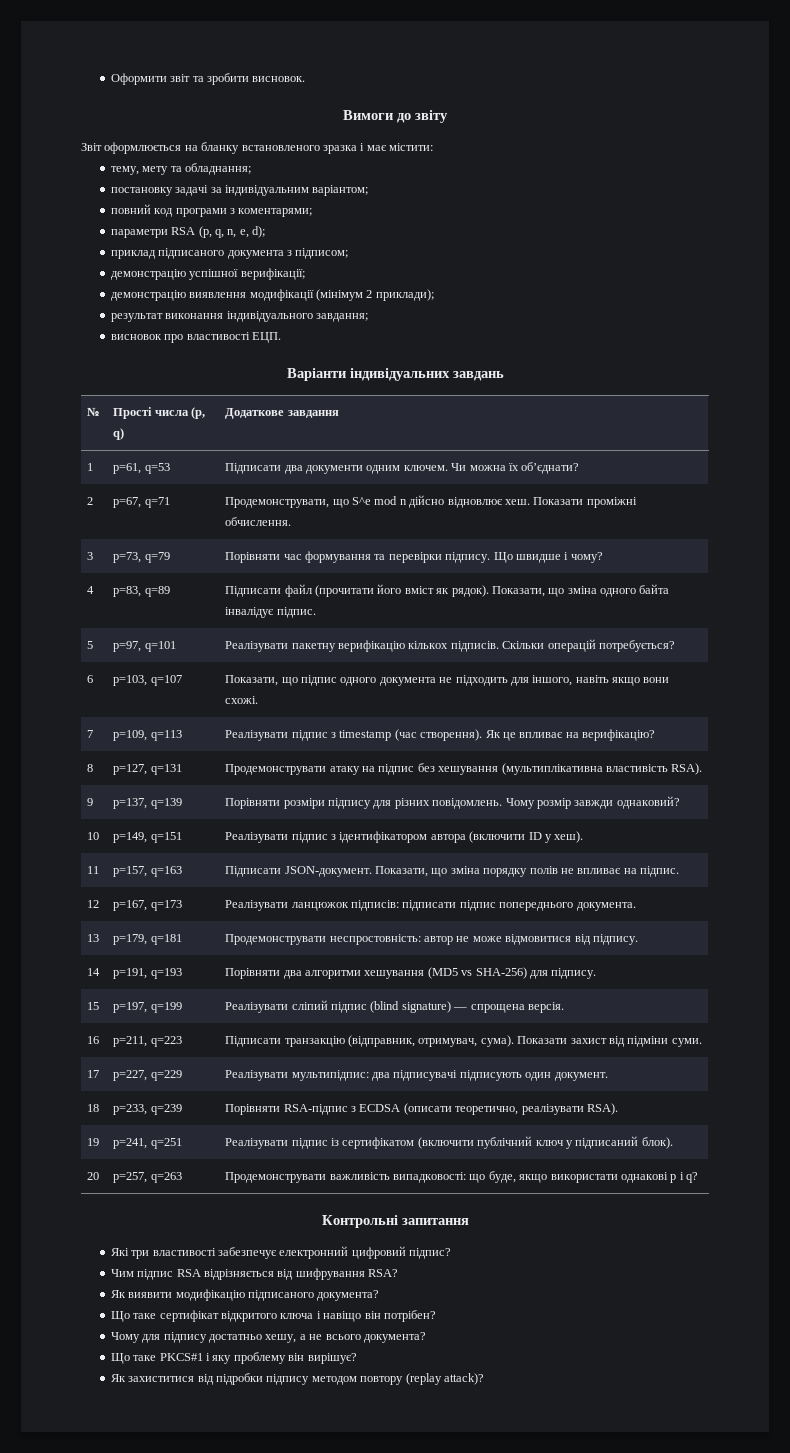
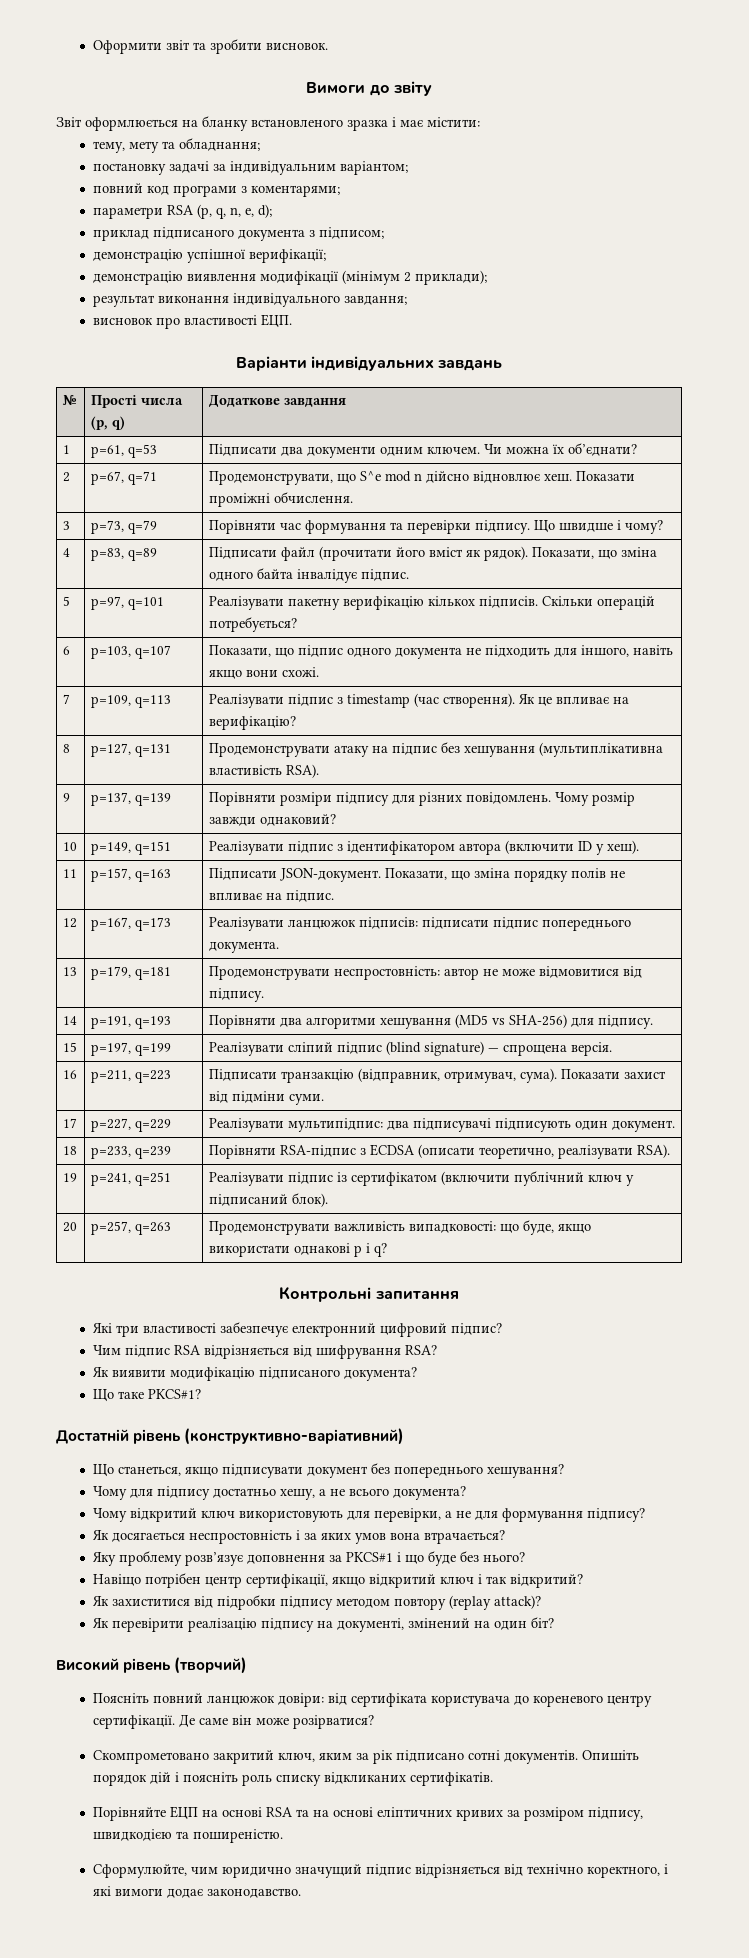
[159,1310,436,1322] сертифікат відкритого ключа і навіщо він потрібен? -> [147,1389,201,1399] [56,1428,405,1445] [92,1463,564,1478] PKCS#1? // Достатній рівень (конструктивно-варіативний) // Що станеться, якщо підписувати документ без попереднього хешування?
[110,1352,357,1364] Що таке PKCS#1 і яку проблему він вирішує? -> [92,1508,645,1522] [92,1530,505,1544] [92,1551,525,1566] [92,1573,583,1588] Чому відкритий ключ використовують для перевірки, а не для формування підпису? // Як досягається неспростовність і за яких умов вона втрачається? // Яку проблему розв’язує доповнення за PKCS#1 і що буде без нього? // Навіщо потрібен центр сертифікації, якщо відкритий ключ і так відкритий?
(484, 1379) none -> [92,1617,554,1632] [56,1657,248,1674] [92,1693,652,1707] [92,1714,374,1729] [92,1750,639,1764] [92,1772,493,1786] [92,1806,643,1821] [92,1829,283,1843] [92,1864,668,1878] [92,1886,301,1898] // Як перевірити реалізацію підпису на документі, змінений на один біт? // Високий рівень (творчий) // Поясніть повний ланцюжок довіри: від сертифіката користувача до кореневого центру сертифікації. Де саме він може розірватися? // Скомпрометовано закритий ключ, яким за рік підписано сотні документів. Опишіть порядок дій і поясніть роль списку відкликаних сертифікатів. // Порівняйте ЕЦП на основі RSA та на основі еліптичних кривих за розміром підпису, швидкодією та поширеністю. // Сформулюйте, чим юридично значущий підпис відрізняється від технічно коректного, і які вимоги додає законодавство.

